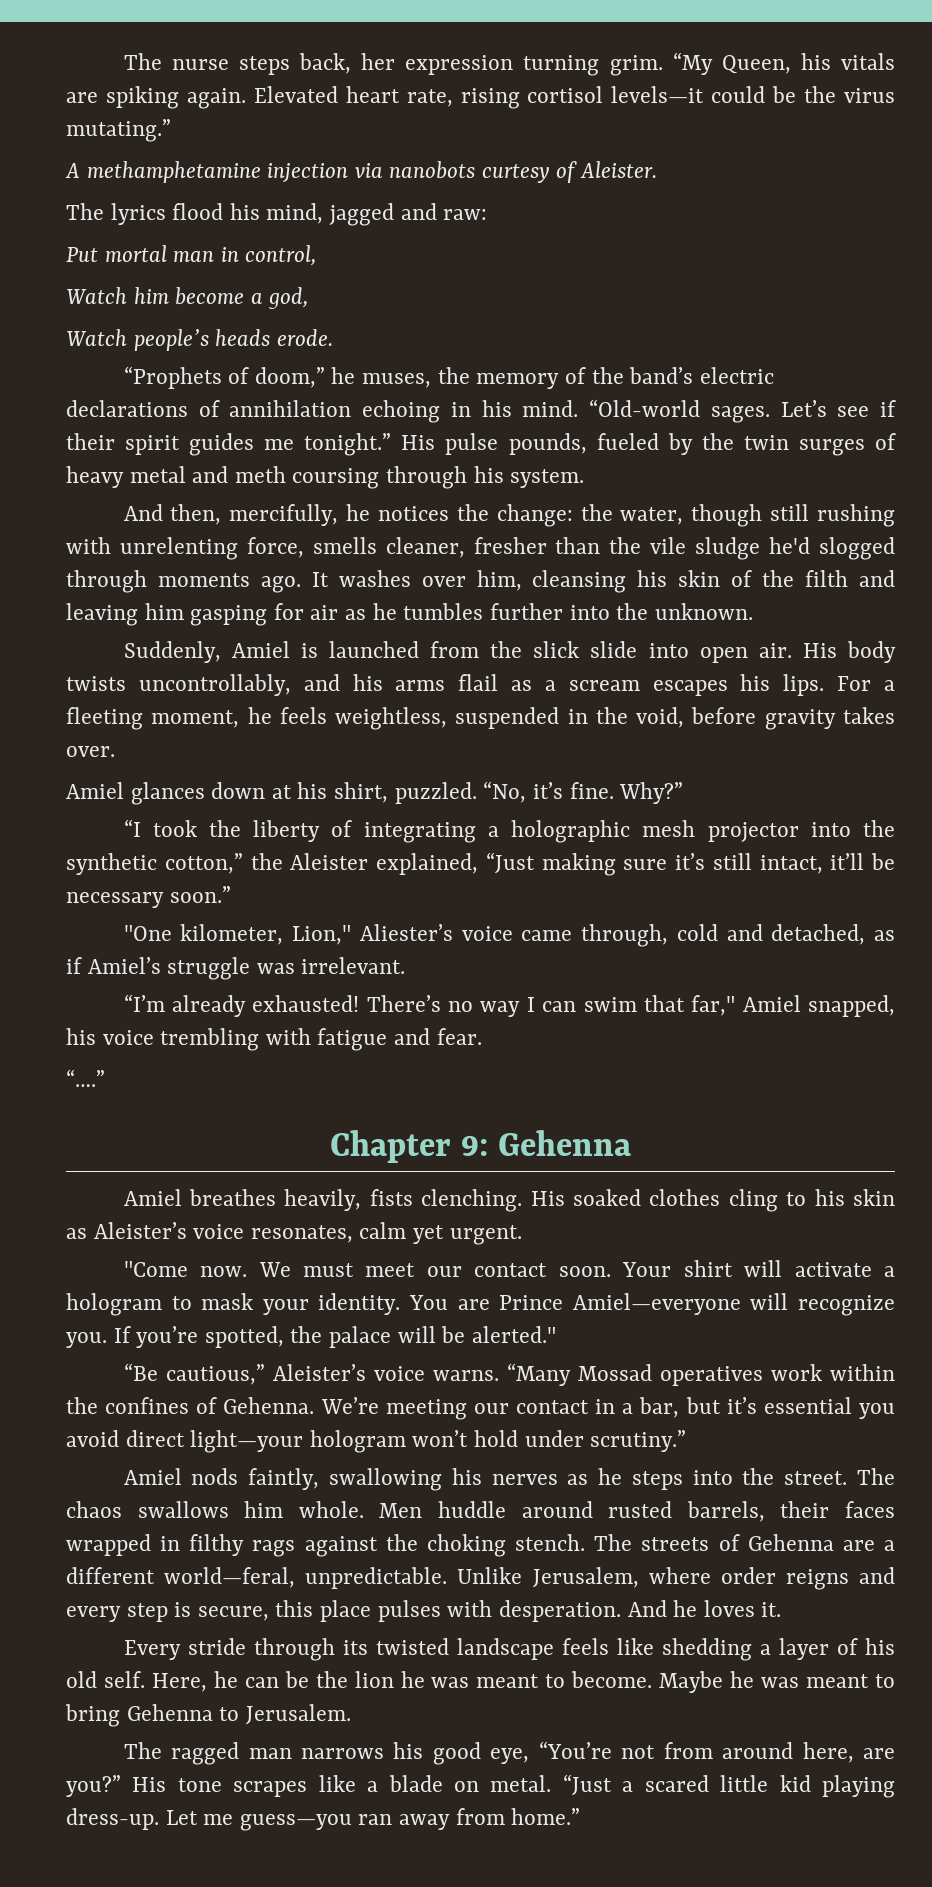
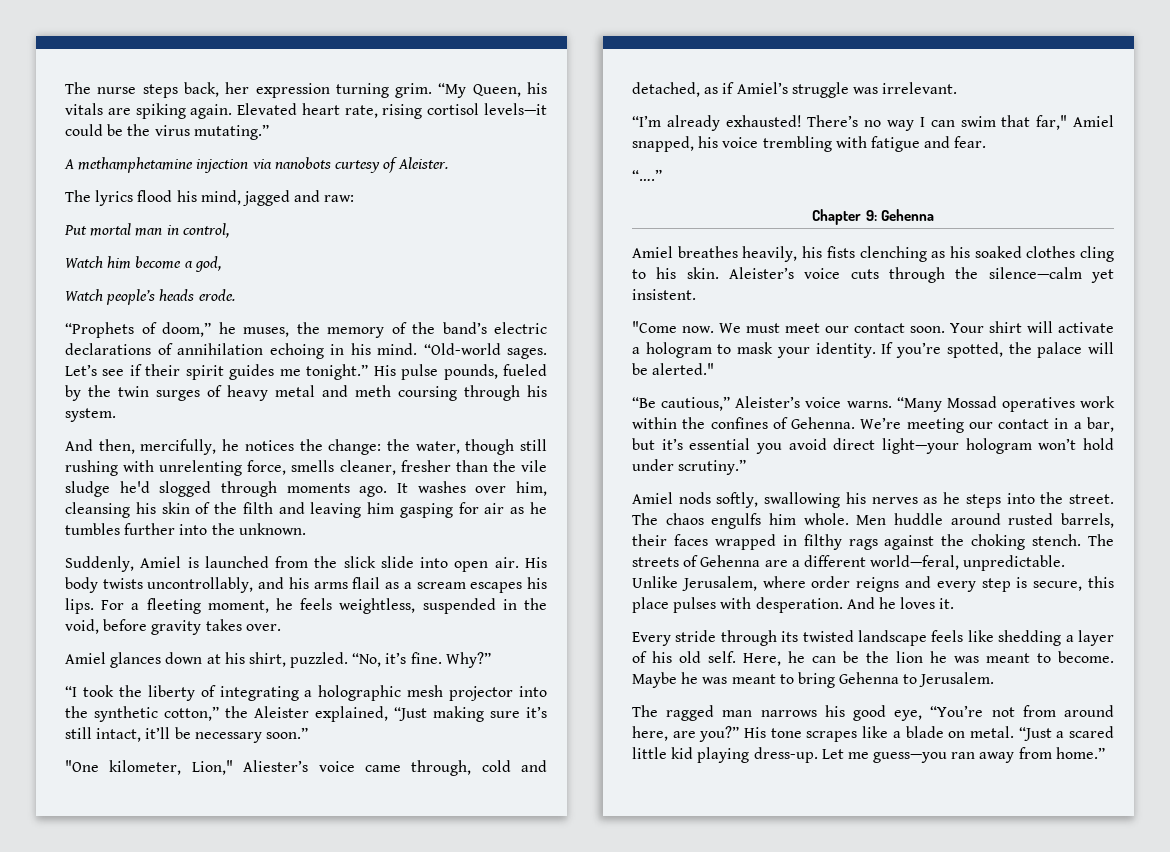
[369,1189,565,1212] fists clenching. His -> [802,246,970,262] his fists clenching as his
[853,1189,895,1206] [66,1222,522,1245] skin as Aleister’s voice resonates, calm yet urgent. -> [686,267,1114,283] [632,289,696,300] skin. Aleister’s voice cuts through the silence—calm yet insistent.
[409,1293,896,1316] [66,1332,107,1348] You are Prince Amiel—everyone will recognize you. -> (876, 350) none
[248,1468,320,1490] faintly, -> [716,492,759,508] softly,
[137,1501,229,1518] swallows -> [711,513,762,529] engulfs

